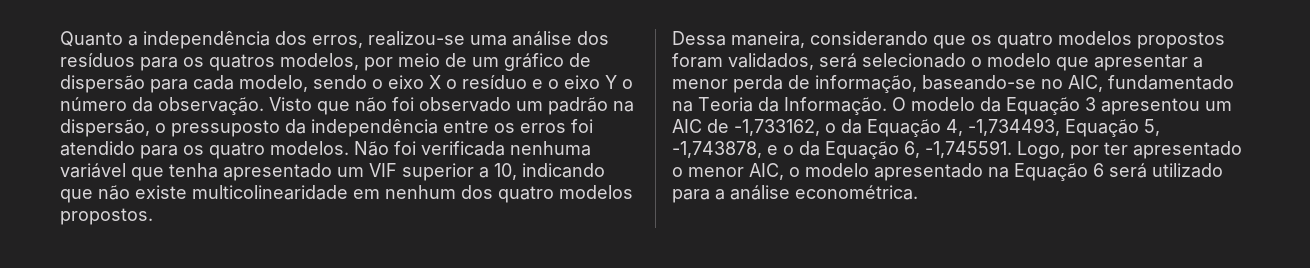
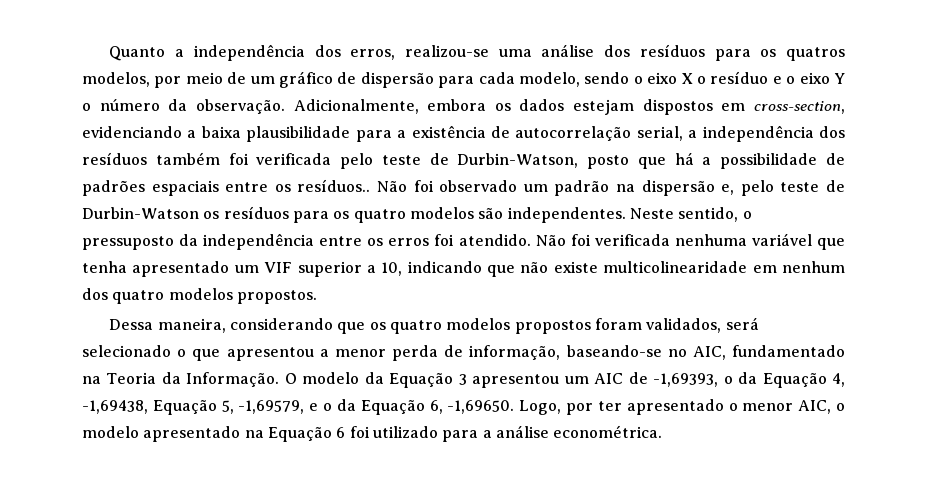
[269,97,387,115] Visto que não -> [293,99,845,115] [82,125,845,142] [82,152,845,169] [82,179,407,196] Adicionalmente, embora os dados estejam dispostos em cross-section, evidenciando a baixa plausibilidade para a existência de autocorrelação serial, a independência dos resíduos também foi verificada pelo teste de Durbin-Watson, posto que há a possibilidade de padrões espaciais entre os resíduos.. Não
[60,119,150,137] dispersão, -> [641,180,846,196] [82,206,739,223] dispersão e, pelo teste de Durbin-Watson os resíduos para os quatro modelos são independentes. Neste sentido,
[60,141,349,159] atendido para os quatro modelos. -> [458,234,531,246] atendido.
[987,53,1188,71] modelo que apresentar -> [192,347,314,361] que apresentou
[734,119,820,136] -1,733162, -> [653,373,719,387] -1,69393,
[968,118,1060,136] -1,734493, -> [82,400,148,414] -1,69438,
[672,141,762,158] -1,743878, -> [238,400,305,414] -1,69579,
[925,140,1012,158] -1,745591. -> [447,400,515,414] -1,69650.
[1109,163,1147,178] será -> [349,426,370,438] foi

